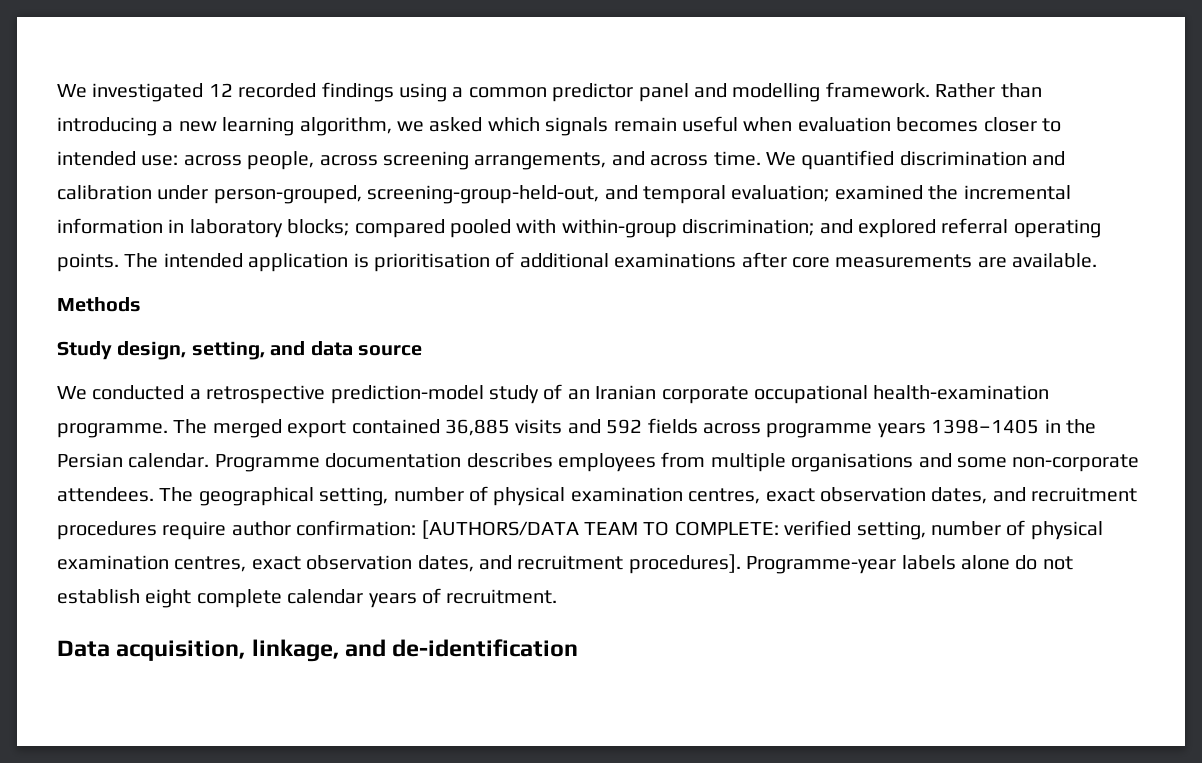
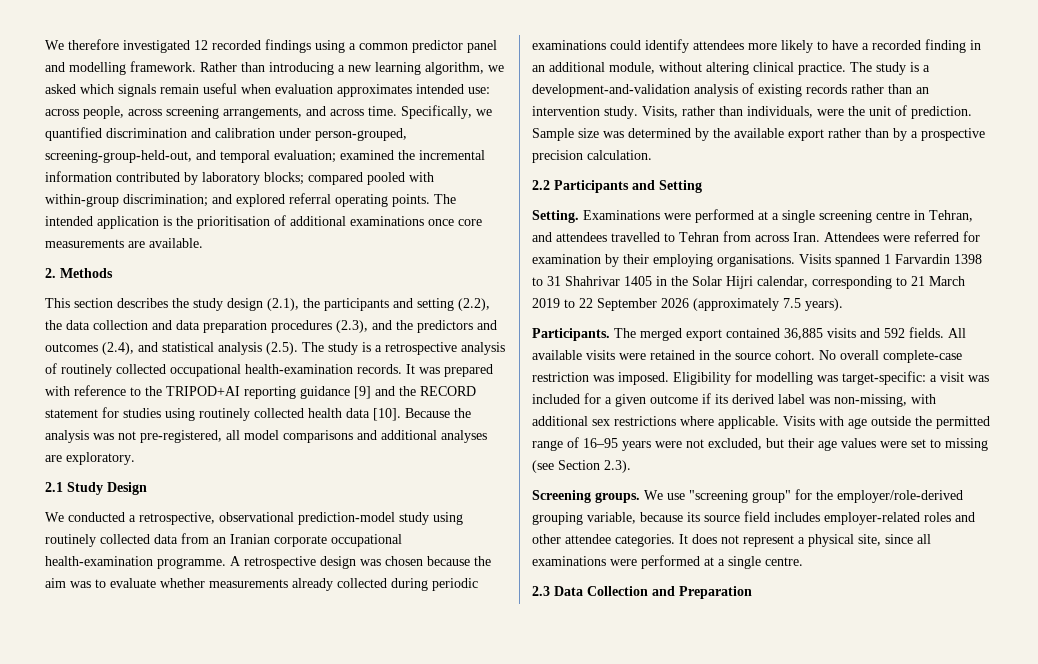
[57,84,87,98] We -> [45,39,119,50] We therefore
[896,117,1061,132] becomes closer to -> [337,84,412,97] approximates
[765,152,796,166] We -> [401,105,492,119] Specifically, we
[168,219,185,233] in -> [116,172,198,185] contributed by
(369, 260) none -> [176,216,193,226] the
[741,252,787,268] after -> [428,219,454,226] once
(1098, 260) none -> [45,268,56,278] 2.
[57,341,422,360] [57,384,563,404] Study design, setting, and data source // We conducted a retrospective prediction-model study of -> [45,298,490,311] [45,320,497,333] [45,342,505,355] [45,363,493,377] [45,385,476,399] [45,407,471,421] [45,430,487,443] [45,452,135,465] [45,482,147,495] [45,512,463,525] [45,533,209,547] This section describes the study design (2.1), the participants and setting (2.2), the data collection and data preparation procedures (2.3), and the predictors and outcomes (2.4), and statistical analysis (2.5). The study is a retrospective analysis of routinely collected occupational health-examination records. It was prepared with reference to the TRIPOD+AI reporting guidance [9] and the RECORD statement for studies using routinely collected health data [10]. Because the analysis was not pre-registered, all model comparisons and additional analyses are exploratory. // 2.1 Study Design // We conducted a retrospective, observational prediction-model study using routinely collected data from
(168, 430) none -> [230,556,491,569] [45,578,478,591] [532,39,981,53] [532,62,930,75] [532,83,929,97] [532,105,972,119] [532,128,985,141] [532,150,652,163] [532,180,702,193] [532,209,973,223] [532,231,980,242] [532,254,982,267] [532,276,965,289] [532,298,843,311] [532,328,610,341] A retrospective design was chosen because the aim was to evaluate whether measurements already collected during periodic examinations could identify attendees more likely to have a recorded finding in an additional module, without altering clinical practice. The study is a development-and-validation analysis of existing records rather than an intervention study. Visits, rather than individuals, were the unit of prediction. Sample size was determined by the available export rather than by a prospective precision calculation. // 2.2 Participants and Setting // Setting. Examinations were performed at a single screening centre in Tehran, and attendees travelled to Tehran from across Iran. Attendees were referred for examination by their employing organisations. Visits spanned 1 Farvardin 1398 to 31 Shahrivar 1405 in the Solar Hijri calendar, corresponding to 21 March 2019 to 22 September 2026 (approximately 7.5 years). // Participants.
[647,418,1096,438] [57,452,1140,472] [57,486,1138,506] [57,520,1103,540] [57,554,1073,574] [57,588,558,608] [57,639,579,662] fields across programme years 1398–1405 in the Persian calendar. Programme documentation describes employees from multiple organisations and some non-corporate attendees. The geographical setting, number of physical examination centres, exact observation dates, and recruitment procedures require author confirmation: [AUTHORS/DATA TEAM TO COMPLETE: verified setting, number of physical examination centres, exact observation dates, and recruitment procedures]. Programme-year labels alone do not establish eight complete calendar years of recruitment. // Data acquisition, linkage, and de-identification -> [909,327,966,338] [532,350,962,363] [532,371,989,385] [532,393,936,407] [532,416,990,429] [532,437,988,451] [532,460,631,473] [532,489,963,503] [532,511,975,525] [532,534,931,547] [532,555,803,569] [532,586,752,599] fields. All available visits were retained in the source cohort. No overall complete-case restriction was imposed. Eligibility for modelling was target-specific: a visit was included for a given outcome if its derived label was non-missing, with additional sex restrictions where applicable. Visits with age outside the permitted range of 16–95 years were not excluded, but their age values were set to missing (see Section 2.3). // Screening groups. We use "screening group" for the employer/role-derived grouping variable, because its source field includes employer-related roles and other attendee categories. It does not represent a physical site, since all examinations were performed at a single centre. // 2.3 Data Collection and Preparation

